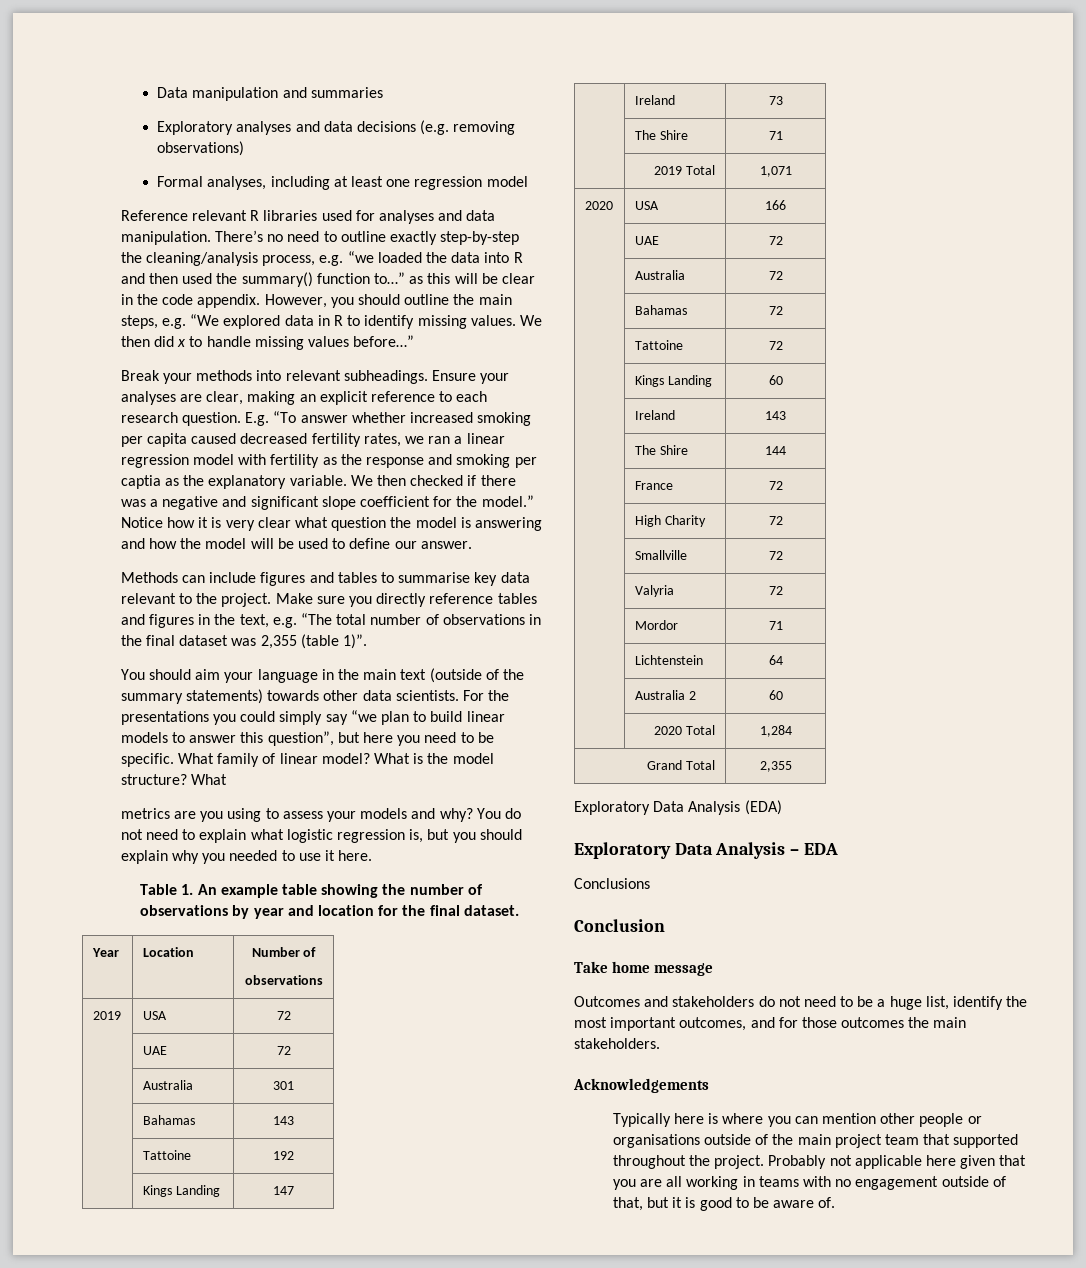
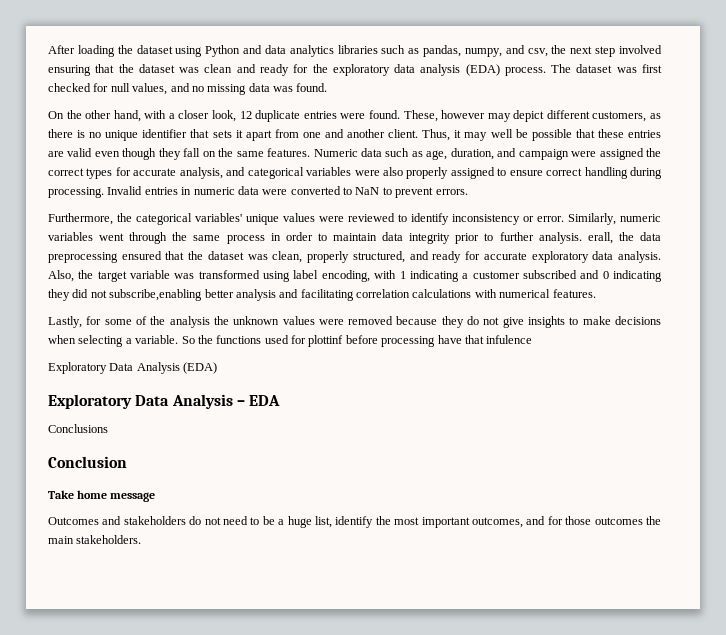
[157,87,383,101] [157,120,516,135] [157,141,245,156] [157,176,528,190] [120,210,496,224] [120,230,520,245] [120,251,523,266] [120,272,535,287] [120,294,512,308] [120,314,542,329] [120,335,415,350] [120,370,510,384] [120,391,488,405] [120,411,532,426] [120,433,505,447] [120,454,537,468] [120,475,516,489] [120,495,534,510] [120,517,542,531] [120,538,472,549] [120,572,530,586] [120,593,537,607] [120,613,541,628] [120,634,367,649] [120,668,524,683] [120,689,510,704] [120,710,505,725] [120,731,494,746] [120,753,494,767] [120,774,228,785] [120,808,521,822] [120,829,522,843] [120,850,373,864] [140,884,483,898] [140,905,519,919] [91,948,119,957] [142,947,194,957] [251,947,317,957] [244,975,323,985] [92,1011,121,1020] [142,1011,167,1020] [276,1011,291,1020] [142,1046,167,1055] [276,1046,291,1055] [142,1080,193,1090] [273,1081,294,1090] [142,1115,195,1125] [273,1116,294,1125] [142,1150,191,1160] [273,1151,294,1160] [142,1185,220,1197] [273,1186,294,1195] [634,95,675,105] [768,96,783,105] [634,130,688,140] [768,131,783,140] [654,165,716,175] [759,166,792,177] [584,201,613,210] [634,201,659,210] [765,200,786,210] [634,236,659,245] [768,236,783,245] [634,270,685,280] [768,271,783,280] [634,305,687,315] [768,306,783,315] [634,340,683,350] [768,341,783,350] [634,375,712,387] [768,375,783,385] [634,410,675,420] [765,411,786,420] [634,445,688,455] [765,446,786,455] [634,481,673,490] [768,481,783,490] [634,515,706,527] [768,516,783,525] [634,550,687,560] [768,551,783,560] [634,585,674,597] [768,586,783,595] [634,620,678,630] [768,621,783,630] [634,655,703,665] [768,655,783,665] [634,690,696,700] [768,690,783,700] [654,725,716,735] [759,725,792,737] [647,760,716,770] [759,761,792,772] Data manipulation and summaries // Exploratory analyses and data decisions (e.g. removing observations) // Formal analyses, including at least one regression model // Reference relevant R libraries used for analyses and data manipulation. There’s no need to outline exactly step-by-step the cleaning/analysis process, e.g. “we loaded the data into R and then used the summary() function to…” as this will be clear in the code appendix. However, you should outline the main steps, e.g. “We explored data in R to identify missing values. We then did x to handle missing values before…” // Break your methods into relevant subheadings. Ensure your analyses are clear, making an explicit reference to each research question. E.g. “To answer whether increased smoking per capita caused decreased fertility rates, we ran a linear regression model with fertility as the response and smoking per captia as the explanatory variable. We then checked if there was a negative and significant slope coefficient for the model.” Notice how it is very clear what question the model is answering and how the model will be used to define our answer. // Methods can include figures and tables to summarise key data relevant to the project. Make sure you directly reference tables and figures in the text, e.g. “The total number of observations in the final dataset was 2,355 (table 1)”. // You should aim your language in the main text (outside of the summary statements) towards other data scientists. For the presentations you could simply say “we plan to build linear models to answer this question”, but here you need to be specific. What family of linear model? What is the model structure? What // metrics are you using to assess your models and why? You do not need to explain what logistic regression is, but you should explain why you needed to use it here. // Table 1. An example table showing the number of observations by year and location for the final dataset. // Year | Location | Number of // observations // 2019 | USA | 72 // | UAE | 72 // | Australia | 301 // | Bahamas | 143 // | Tattoine | 192 // | Kings Landing | 147 // | Ireland | 73 // | The Shire | 71 // | 2019 Total | 1,071 // 2020 | USA | 166 // | UAE | 72 // | Australia | 72 // | Bahamas | 72 // | Tattoine | 72 // | Kings Landing | 60 // | Ireland | 143 // | The Shire | 144 // | France | 72 // | High Charity | 72 // | Smallville | 72 // | Valyria | 72 // | Mordor | 71 // | Lichtenstein | 64 // | Australia 2 | 60 // | 2020 Total | 1,284 // Grand Total | 2,355 -> [48,45,663,57] [48,64,662,76] [48,83,328,95] [48,110,661,122] [48,129,661,141] [48,148,661,160] [48,167,662,179] [48,186,468,198] [48,213,661,225] [48,232,661,244] [48,251,661,263] [48,270,663,282] [48,289,596,301] [48,316,661,328] [48,335,533,347] After loading the dataset using Python and data analytics libraries such as pandas, numpy, and csv, the next step involved ensuring that the dataset was clean and ready for the exploratory data analysis (EDA) process. The dataset was first checked for null values, and no missing data was found. // On the other hand, with a closer look, 12 duplicate entries were found. These, however may depict different customers, as there is no unique identifier that sets it apart from one and another client. Thus, it may well be possible that these entries are valid even though they fall on the same features. Numeric data such as age, duration, and campaign were assigned the correct types for accurate analysis, and categorical variables were also properly assigned to ensure correct handling during processing. Invalid entries in numeric data were converted to NaN to prevent errors. // Furthermore, the categorical variables' unique values were reviewed to identify inconsistency or error. Similarly, numeric variables went through the same process in order to maintain data integrity prior to further analysis. erall, the data preprocessing ensured that the dataset was clean, properly structured, and ready for accurate exploratory data analysis. Also, the target variable was transformed using label encoding, with 1 indicating a customer subscribed and 0 indicating they did not subscribe,enabling better analysis and facilitating correlation calculations with numerical features. // Lastly, for some of the analysis the unknown values were removed because they do not give insights to make decisions when selecting a variable. So the functions used for plottinf before processing have that infulence
[573,1078,709,1093] [612,1113,982,1127] [612,1134,1019,1148] [612,1155,1027,1169] [612,1176,1006,1190] [612,1197,836,1211] // Acknowledgements // Typically here is where you can mention other people or organisations outside of the main project team that supported throughout the project. Probably not applicable here given that you are all working in teams with no engagement outside of that, but it is good to be aware of. -> (142, 539) none

